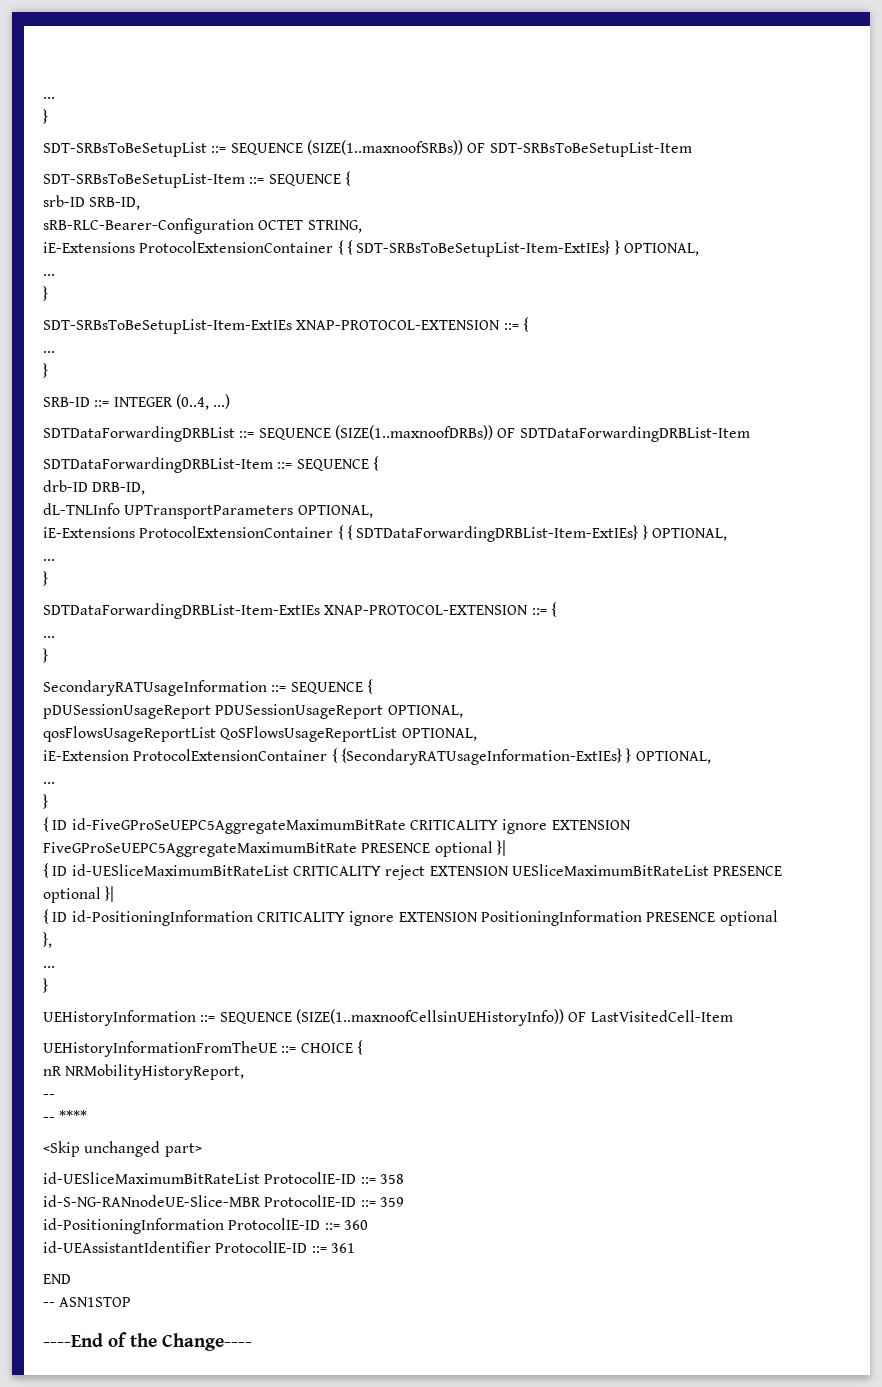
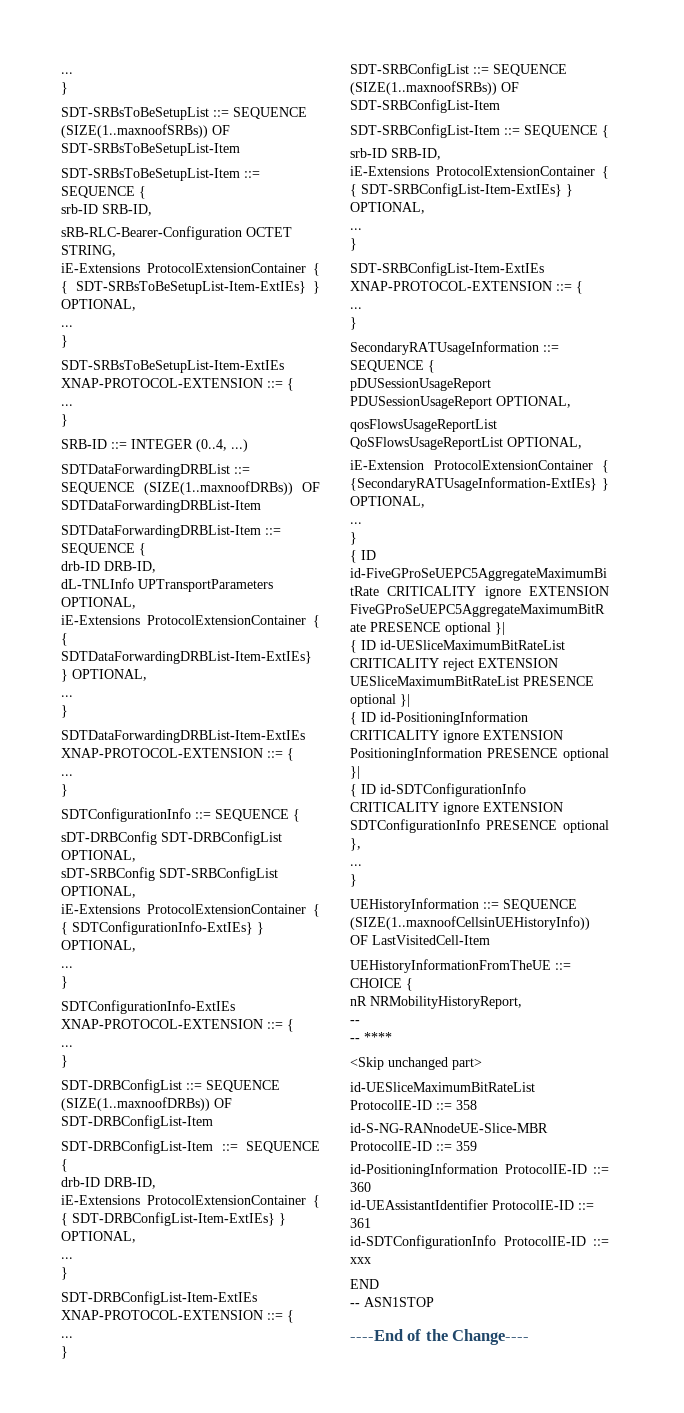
(48, 655) none -> [61,808,300,822] [61,831,282,845] [61,850,136,862] [61,867,278,881] [61,886,136,898] [61,904,320,917] [61,921,264,935] [61,940,136,952] [61,966,73,968] [61,976,68,989] [61,1000,235,1014] [61,1019,294,1032] [61,1045,73,1047] [61,1055,68,1068] [61,1079,280,1093] [61,1097,232,1111] [61,1115,213,1129] [61,1140,320,1154] [61,1159,68,1172] [61,1177,156,1189] [61,1195,320,1208] [61,1212,286,1226] [61,1231,136,1243] [61,1257,73,1259] [61,1267,68,1280] [61,1291,257,1305] [61,1310,294,1323] [61,1336,73,1338] [61,1346,68,1359] [350,63,567,77] [350,81,519,95] [350,99,500,113] [350,124,609,138] [350,148,441,160] [350,166,609,179] [350,183,573,197] [350,202,425,214] [350,228,362,230] [350,238,357,251] [350,262,544,276] [350,281,583,294] [350,307,362,309] [350,317,357,330] // SDTConfigurationInfo ::= SEQUENCE { // sDT-DRBConfig SDT-DRBConfigList OPTIONAL, // sDT-SRBConfig SDT-SRBConfigList OPTIONAL, // iE-Extensions ProtocolExtensionContainer { { SDTConfigurationInfo-ExtIEs} } OPTIONAL, // ... // } // SDTConfigurationInfo-ExtIEs XNAP-PROTOCOL-EXTENSION ::= { // ... // } // SDT-DRBConfigList ::= SEQUENCE (SIZE(1..maxnoofDRBs)) OF SDT-DRBConfigList-Item // SDT-DRBConfigList-Item ::= SEQUENCE { // drb-ID DRB-ID, // iE-Extensions ProtocolExtensionContainer { { SDT-DRBConfigList-Item-ExtIEs} } OPTIONAL, // ... // } // SDT-DRBConfigList-Item-ExtIEs XNAP-PROTOCOL-EXTENSION ::= { // ... // } // SDT-SRBConfigList ::= SEQUENCE (SIZE(1..maxnoofSRBs)) OF SDT-SRBConfigList-Item // SDT-SRBConfigList-Item ::= SEQUENCE { // srb-ID SRB-ID, // iE-Extensions ProtocolExtensionContainer { { SDT-SRBConfigList-Item-ExtIEs} } OPTIONAL, // ... // } // SDT-SRBConfigList-Item-ExtIEs XNAP-PROTOCOL-EXTENSION ::= { // ... // }
(778, 918) none -> [350,766,360,779] [350,783,526,797] [350,802,563,815] [350,819,609,833] }| // { ID id-SDTConfigurationInfo CRITICALITY ignore EXTENSION SDTConfigurationInfo PRESENCE optional
(355, 1248) none -> [350,1235,609,1249] [350,1257,371,1264] // id-SDTConfigurationInfo ProtocolIE-ID ::= xxx

